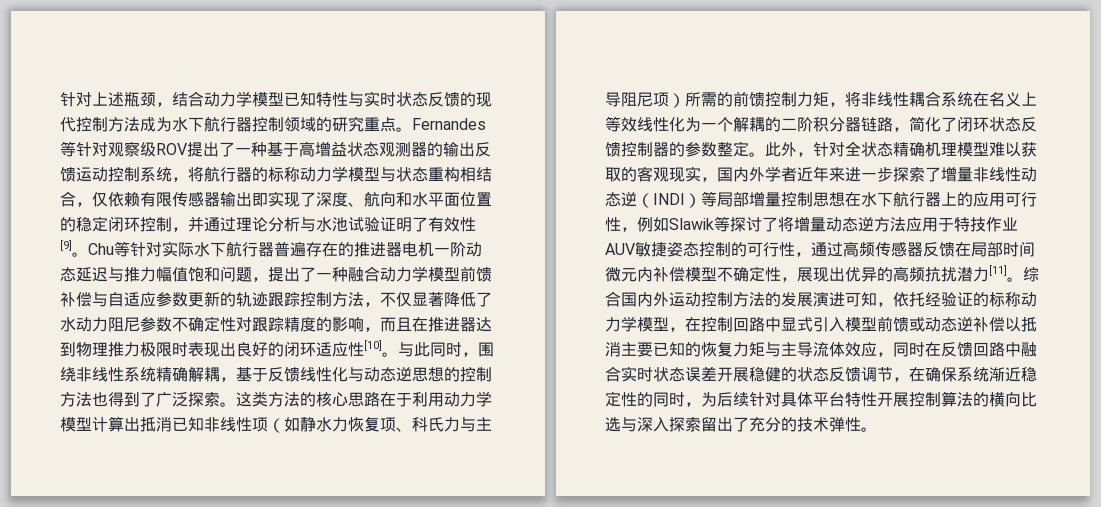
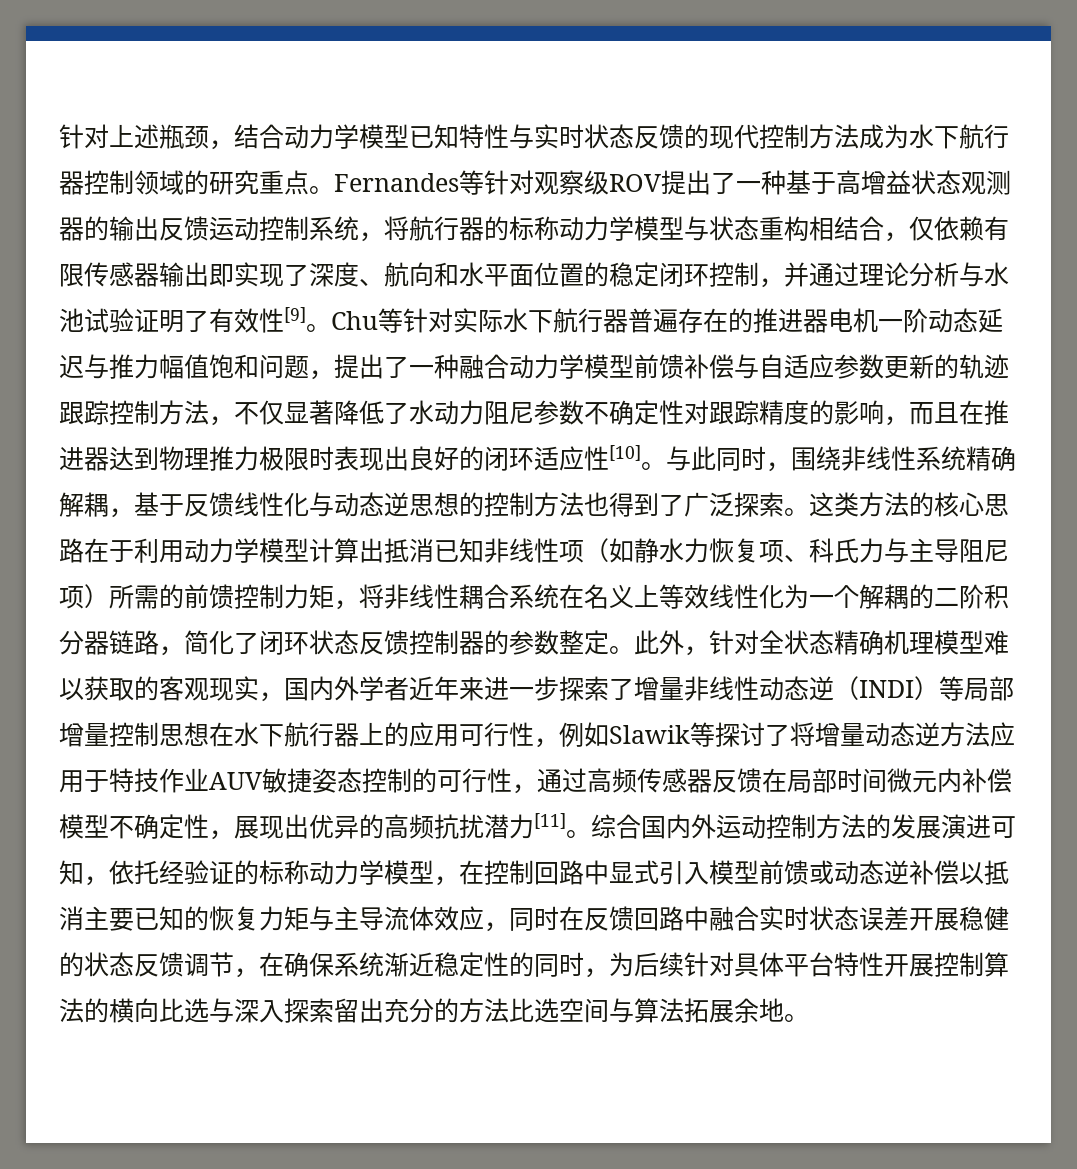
[733,417,861,432] 了充分的技术弹性 -> [384,998,784,1023] 充分的方法比选空间与算法拓展余地

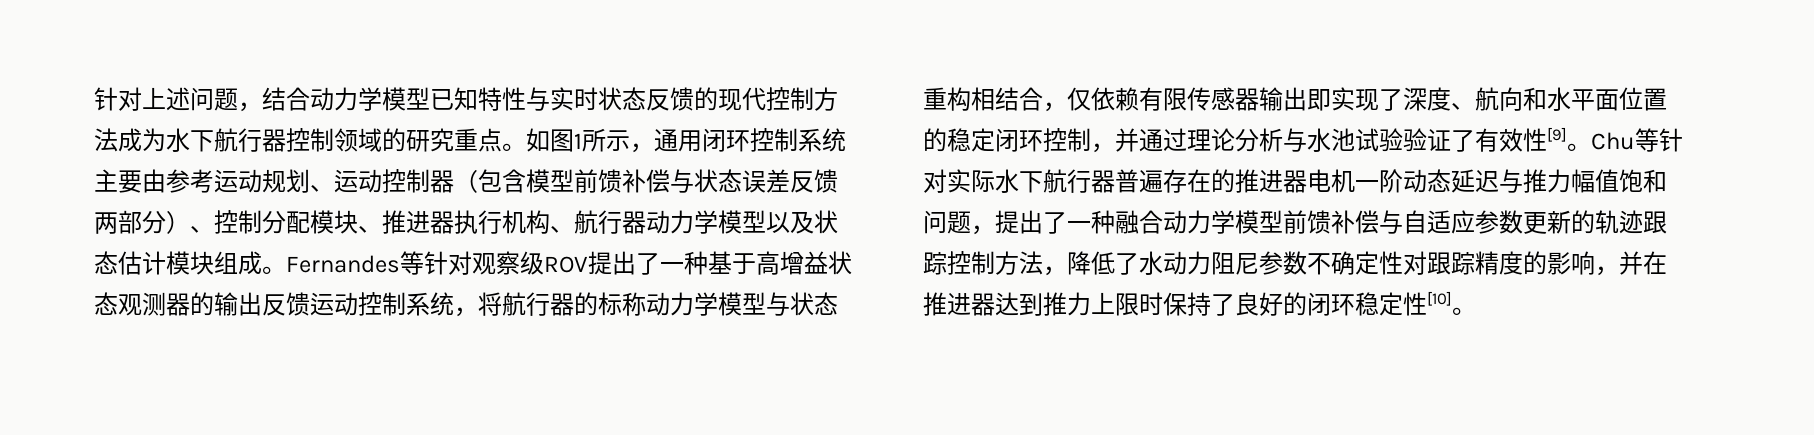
[159,124,209,149] 瓶颈 -> [190,87,238,111] 问题
(334, 190) none -> [526,128,846,153] [94,169,838,193] [94,210,838,234] [94,251,286,275] 如图1所示，通用闭环控制系统主要由参考运动规划、运动控制器（包含模型前馈补偿与状态误差反馈两部分）、控制分配模块、推进器执行机构、航行器动力学模型以及状态估计模块组成。
[134,309,184,333] 证明 -> [1403,128,1451,152] 验证
[234,400,334,425] 不仅显著 -> (1067, 271) none
[909,402,959,425] 而且 -> [1619,251,1643,275] 并
[159,446,409,471] 物理推力极限时表现出 -> [1043,292,1235,316] 推力上限时保持了
[534,446,584,471] 适应 -> [1355,292,1403,316] 稳定
[666,446,1016,472] [59,492,1009,518] [59,538,1009,563] [59,584,1009,610] [59,630,1009,656] [59,676,1014,702] [59,722,1015,748] [59,768,1012,794] [59,813,566,840] [566,814,1016,839] [59,860,1009,886] [59,906,1009,932] [59,952,1009,978] [59,998,809,1023] 与此同时，围绕非线性系统精确解耦，基于反馈线性化与动态逆思想的控制方法也得到了广泛探索。这类方法的核心思路在于利用动力学模型计算出抵消已知非线性项（如静水力恢复项、科氏力与主导阻尼项）所需的前馈控制力矩，将非线性耦合系统在名义上等效线性化为一个解耦的二阶积分器链路，简化了闭环状态反馈控制器的参数整定。此外，针对全状态精确机理模型难以获取的客观现实，国内外学者近年来进一步探索了增量非线性动态逆（INDI）等局部增量控制思想在水下航行器上的应用可行性，例如Slawik等探讨了将增量动态逆方法应用于特技作业AUV敏捷姿态控制的可行性，通过高频传感器反馈在局部时间微元内补偿模型不确定性，展现出优异的高频抗扰潜力[11]。综合国内外运动控制方法的发展演进可知，依托经验证的标称动力学模型，在控制回路中显式引入模型前馈或动态逆补偿以抵消主要已知的恢复力矩与主导流体效应，同时在反馈回路中融合实时状态误差开展稳健的状态反馈调节，在确保系统渐近稳定性的同时，为后续针对具体平台特性开展控制算法的横向比选与深入探索留出充分的方法比选空间与算法拓展余地。 -> (1476, 311) none

